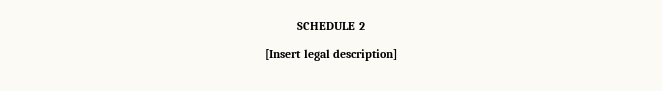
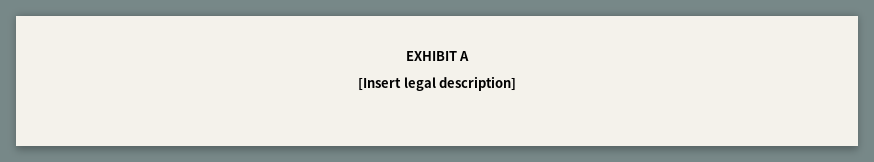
[297,22,365,30] SCHEDULE 2 -> [405,51,470,61] EXHIBIT A

